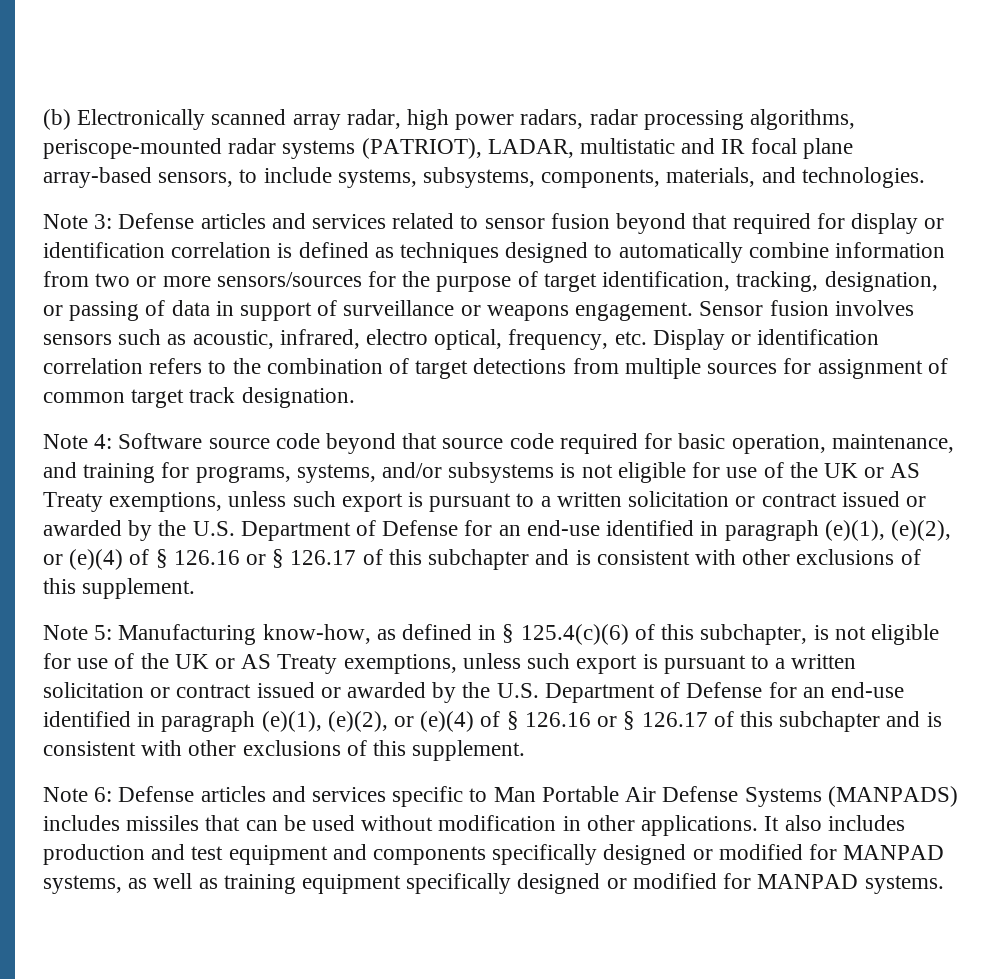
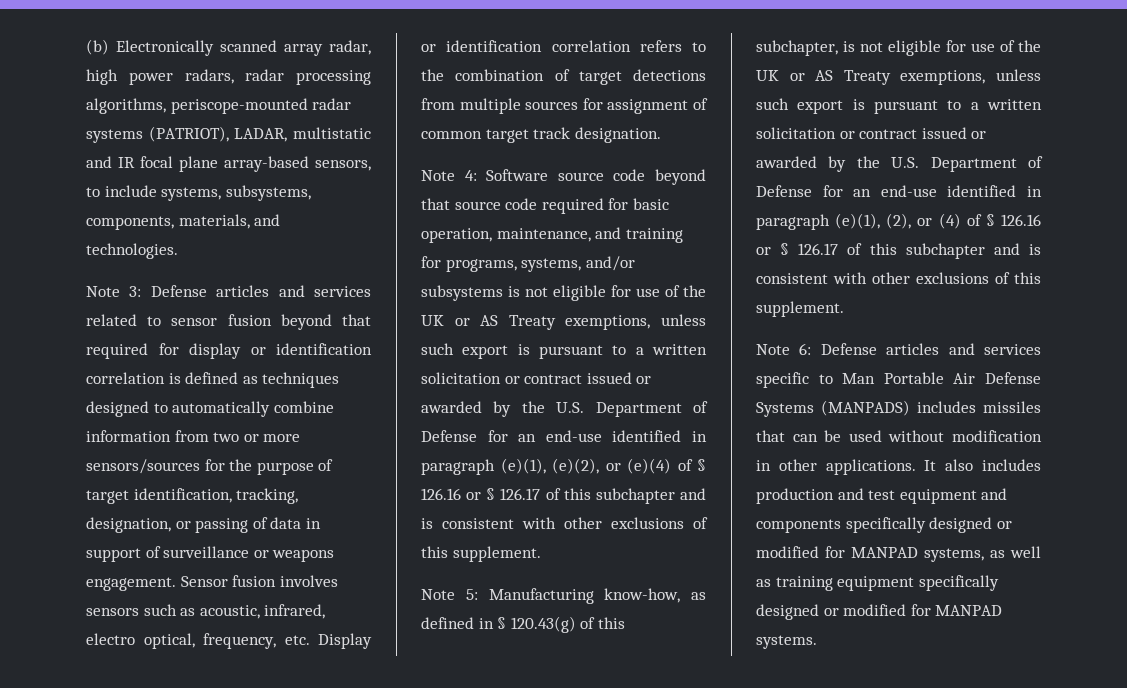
[520,624,629,645] 125.4(c)(6) -> [510,616,576,633] 120.43(g)
[327,711,475,732] (e)(2), or (e)(4) -> [886,213,961,229] (2), or (4)

